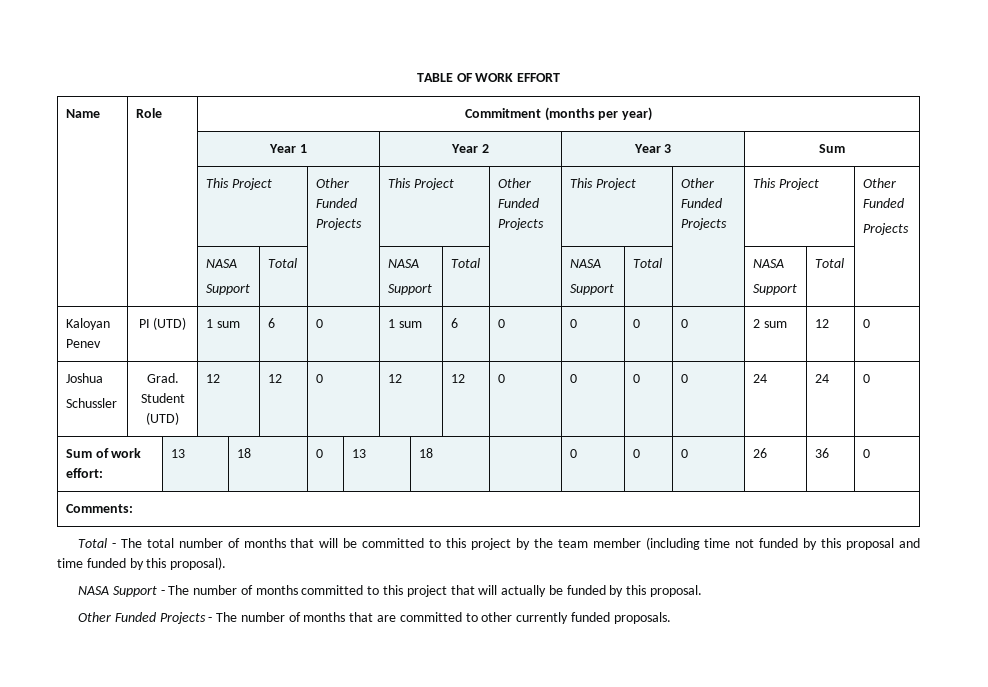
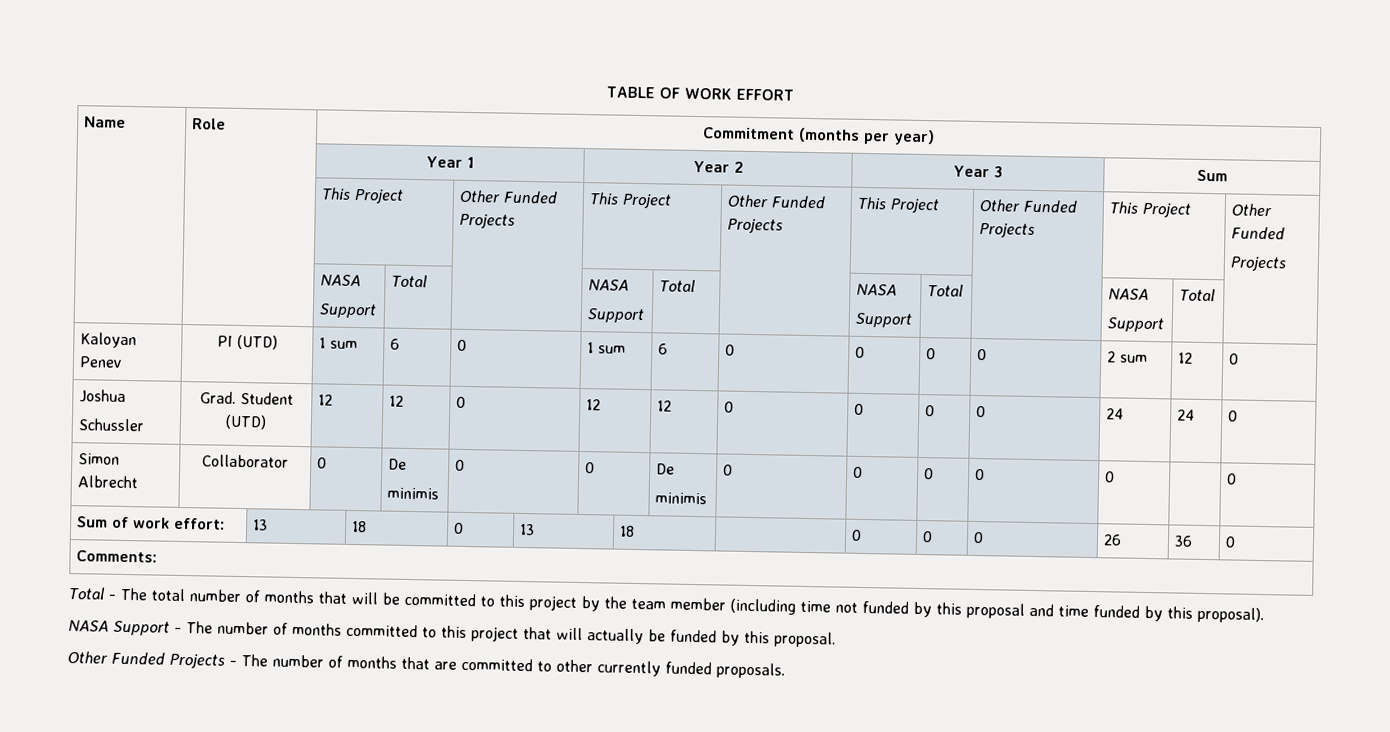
(870, 378) none -> [78,453,121,465] [77,475,139,489] [202,454,289,468] [317,457,328,469] [388,458,408,470] [387,487,440,500] [455,459,466,471] [585,462,596,474] [656,463,676,475] [655,492,708,505] [723,464,734,476] [853,466,864,478] [924,468,935,480] [975,468,986,481] [1105,471,1116,483] [1226,473,1238,485] // Simon Albrecht | Collaborator | 0 | De // minimis | 0 | 0 | De // minimis | 0 | 0 | 0 | 0 | 0 | | 0

